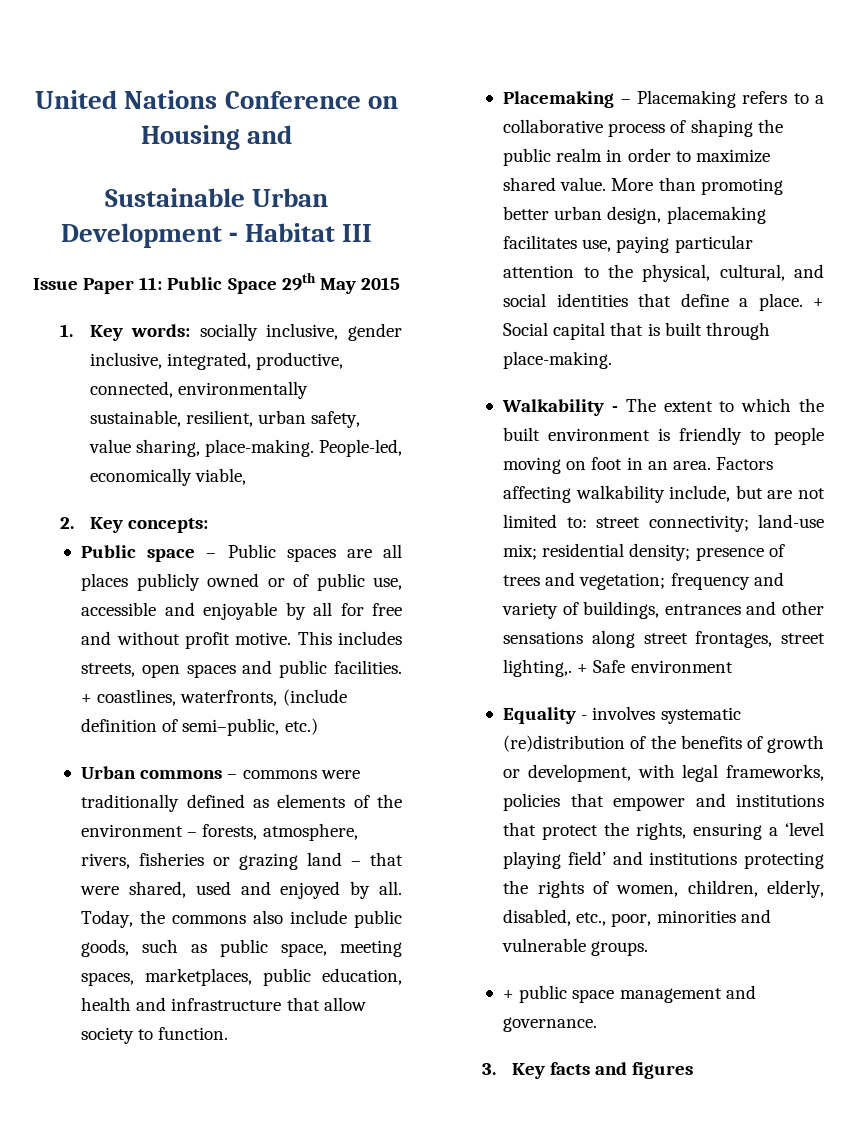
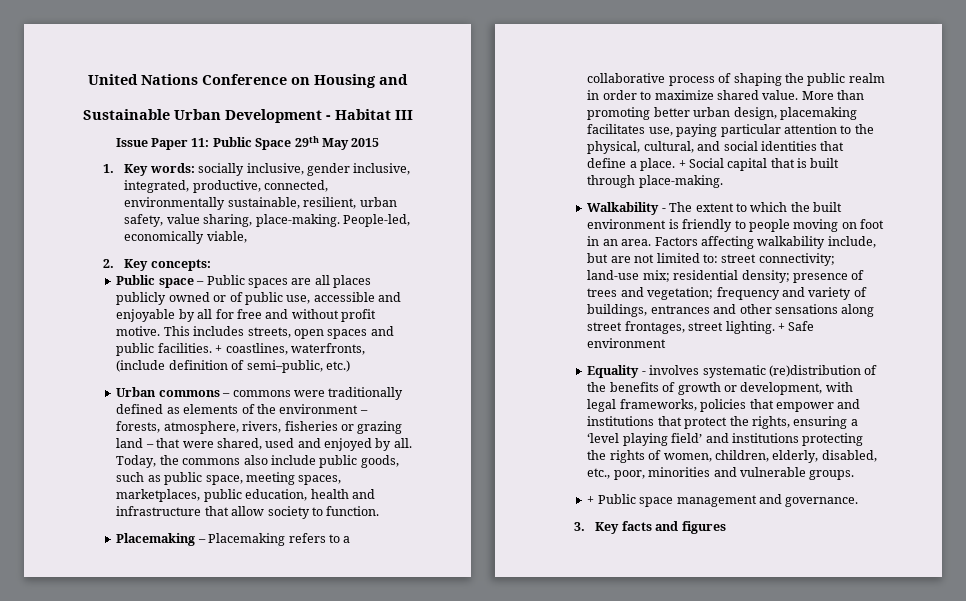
[503,659,573,677] lighting,. -> [725,321,775,334] lighting.
[519,985,568,1003] public -> [597,494,636,504] Public

